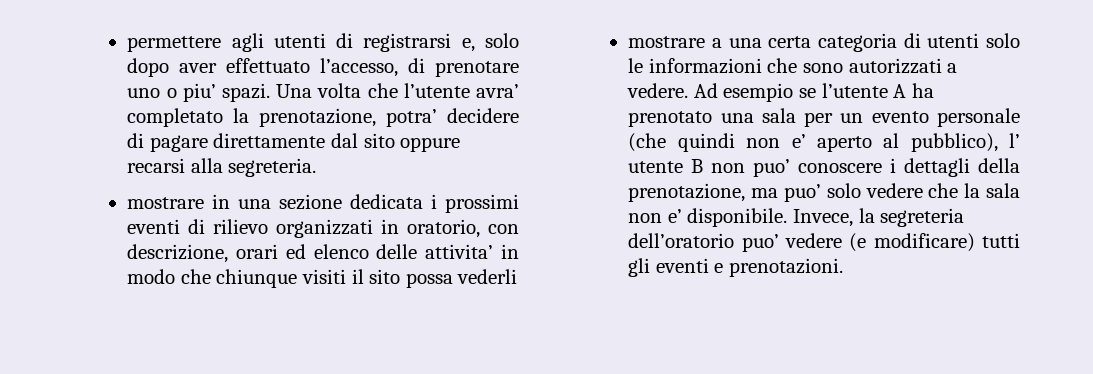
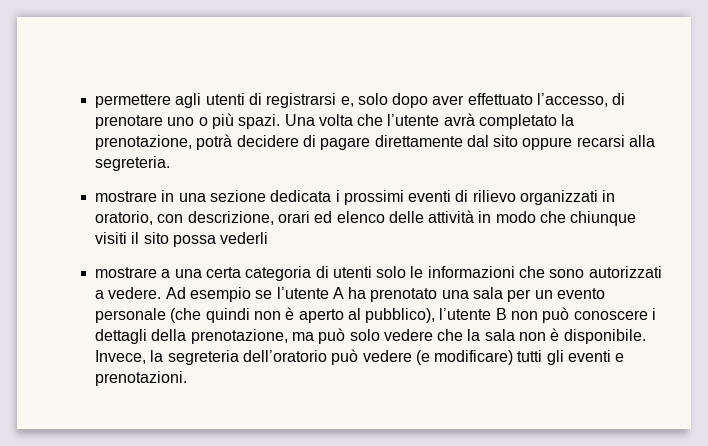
[182,83,216,102] piu’ -> [211,113,234,129] più
[476,84,519,98] avra’ -> [443,113,475,126] avrà
[386,109,438,127] potra’ -> [196,134,233,150] potrà
[425,244,494,259] attivita’ -> [428,210,475,223] attività
[791,134,806,148] e’ -> [285,307,295,320] è
[1009,133,1020,148] [628,161,684,173] l’ utente -> [439,308,492,320] l’utente
[753,159,791,177] puo’ -> [542,307,570,323] può
[784,184,822,202] puo’ -> [318,328,346,344] può
[667,209,682,223] e’ -> [550,328,560,341] è
[741,234,779,252] puo’ -> [331,349,359,365] può

